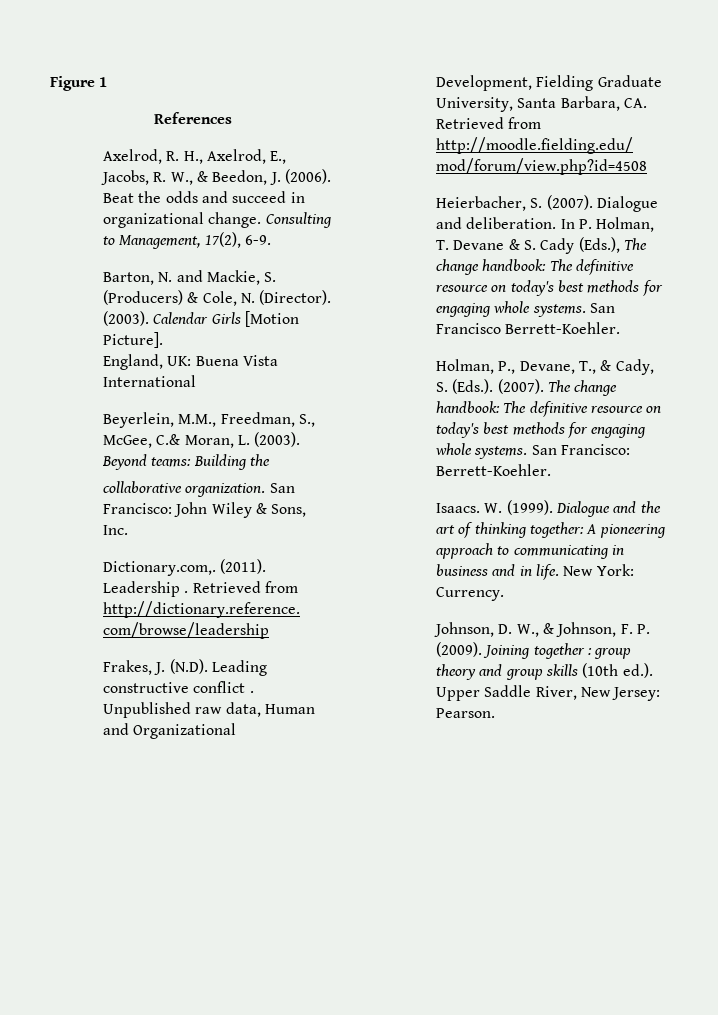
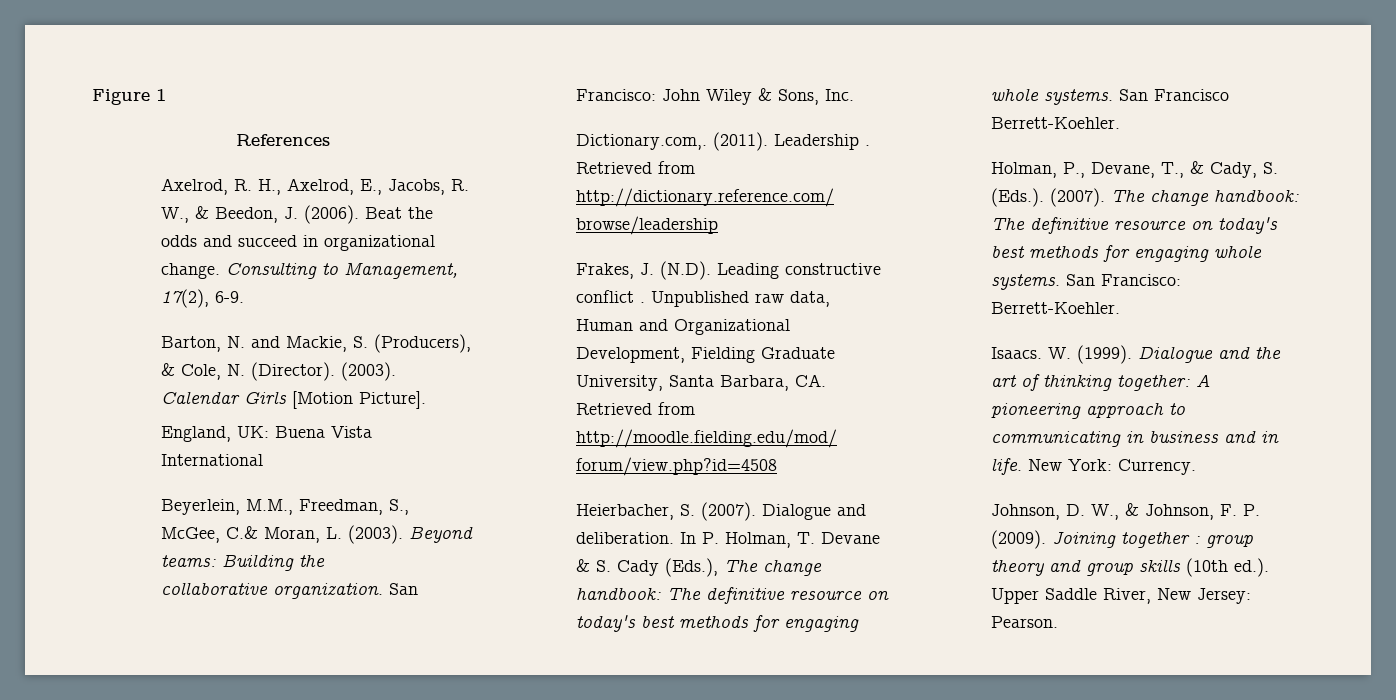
[102,290,183,305] (Producers) -> [374,334,472,353] (Producers),

